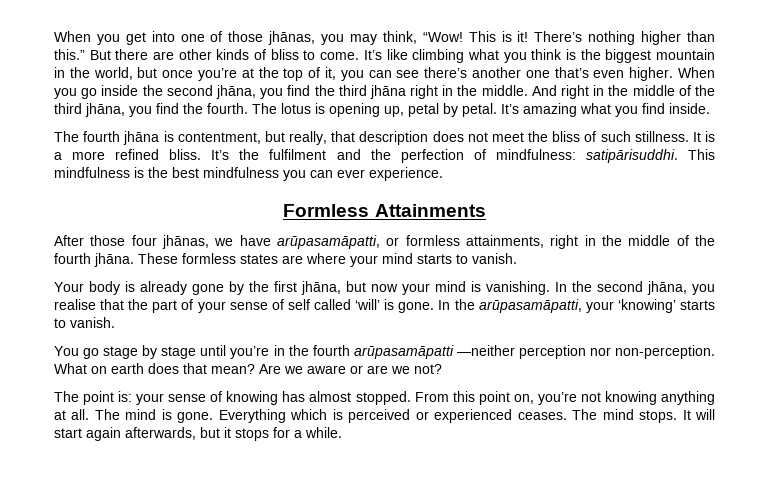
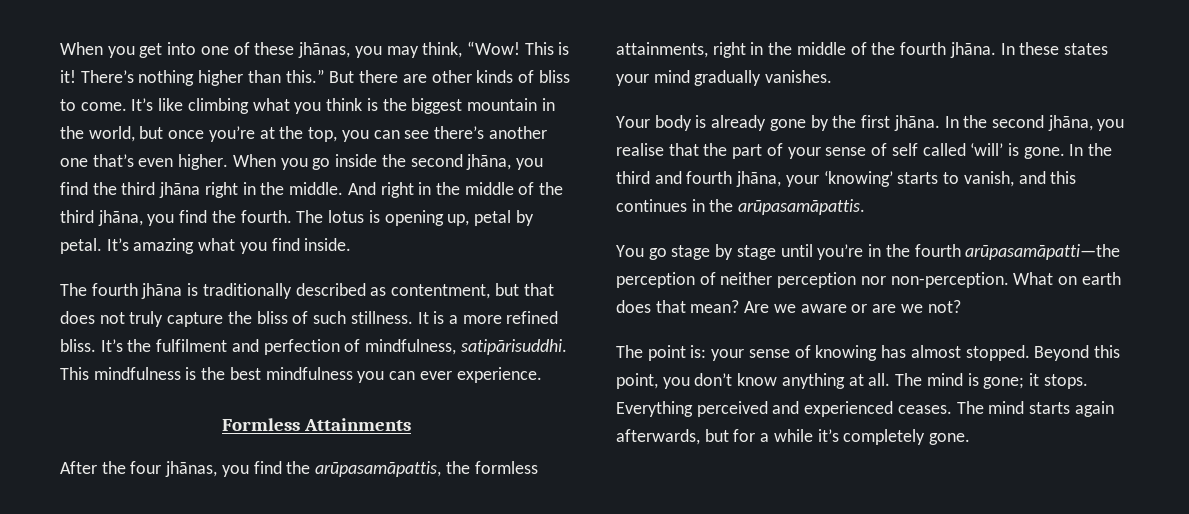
[228,31,264,42] those -> [254,42,295,55] these
[283,67,337,81] top of it, -> [308,127,338,142] top,
[177,131,524,145] contentment, but really, that description does not meet -> [202,283,554,299] [60,311,224,327] traditionally described as contentment, but that does not truly capture
[370,149,391,160] the -> (259, 345) none
[495,149,576,160] mindfulness: -> [365,339,457,355] mindfulness,
[90,235,126,246] those -> [101,461,126,474] the
[214,235,400,249] we have arūpasamāpatti, or -> [221,461,470,477] you find the arūpasamāpattis, the
[138,253,517,267] These formless states are where your mind starts to vanish. -> [1000,42,1108,55] [616,70,833,86] In these states your mind gradually vanishes.
[301,281,550,295] jhāna, but now your mind is vanishing. -> [893,115,940,131] jhāna.
[478,299,715,313] [54,317,115,328] arūpasamāpatti, your ‘knowing’ starts to vanish. -> [616,171,1077,187] [616,199,866,215] third and fourth jhāna, your ‘knowing’ starts to vanish, and this continues in the arūpasamāpattis.
[353,345,515,359] arūpasamāpatti —neither -> [965,244,1121,260] [616,272,773,288] arūpasamāpatti—the perception of neither
[414,391,657,405] From this point on, you’re not knowing -> [1034,345,1120,361] [616,373,778,389] Beyond this point, you don’t know
[177,409,716,423] [54,427,342,441] gone. Everything which is perceived or experienced ceases. The mind stops. It will start again afterwards, but it stops for a while. -> [983,373,1088,389] [616,401,1114,417] [616,429,971,445] gone; it stops. Everything perceived and experienced ceases. The mind starts again afterwards, but for a while it’s completely gone.

